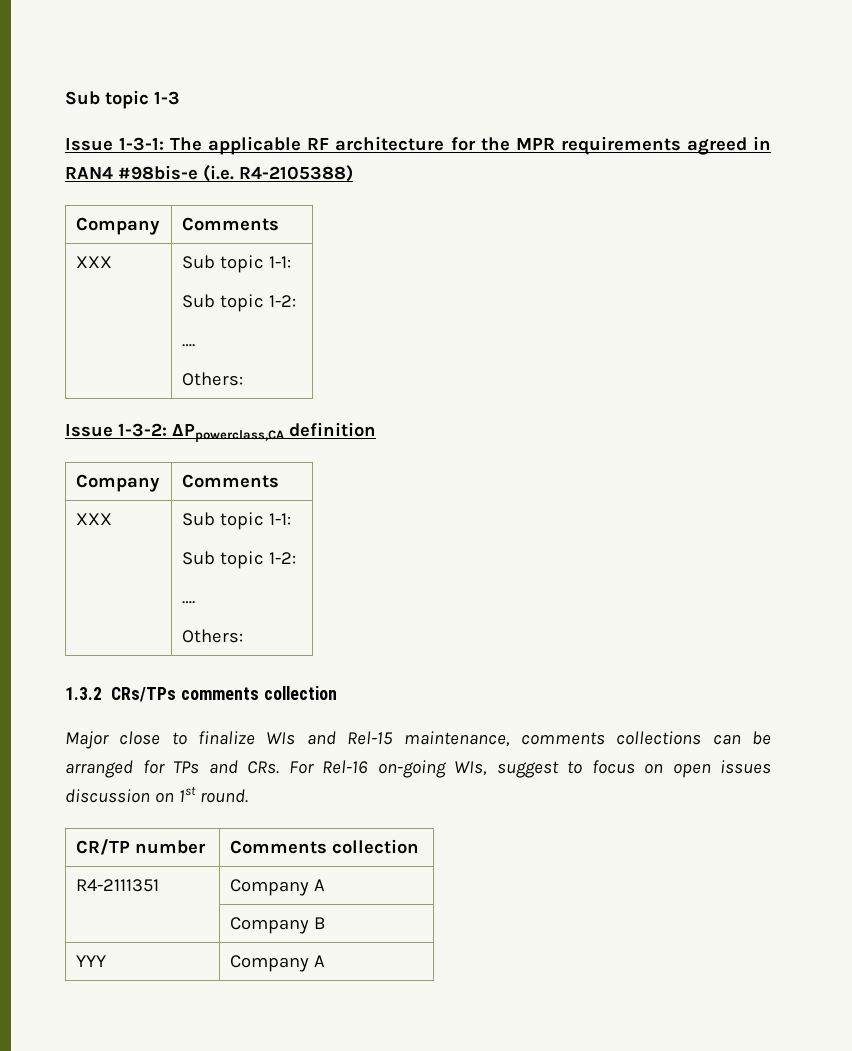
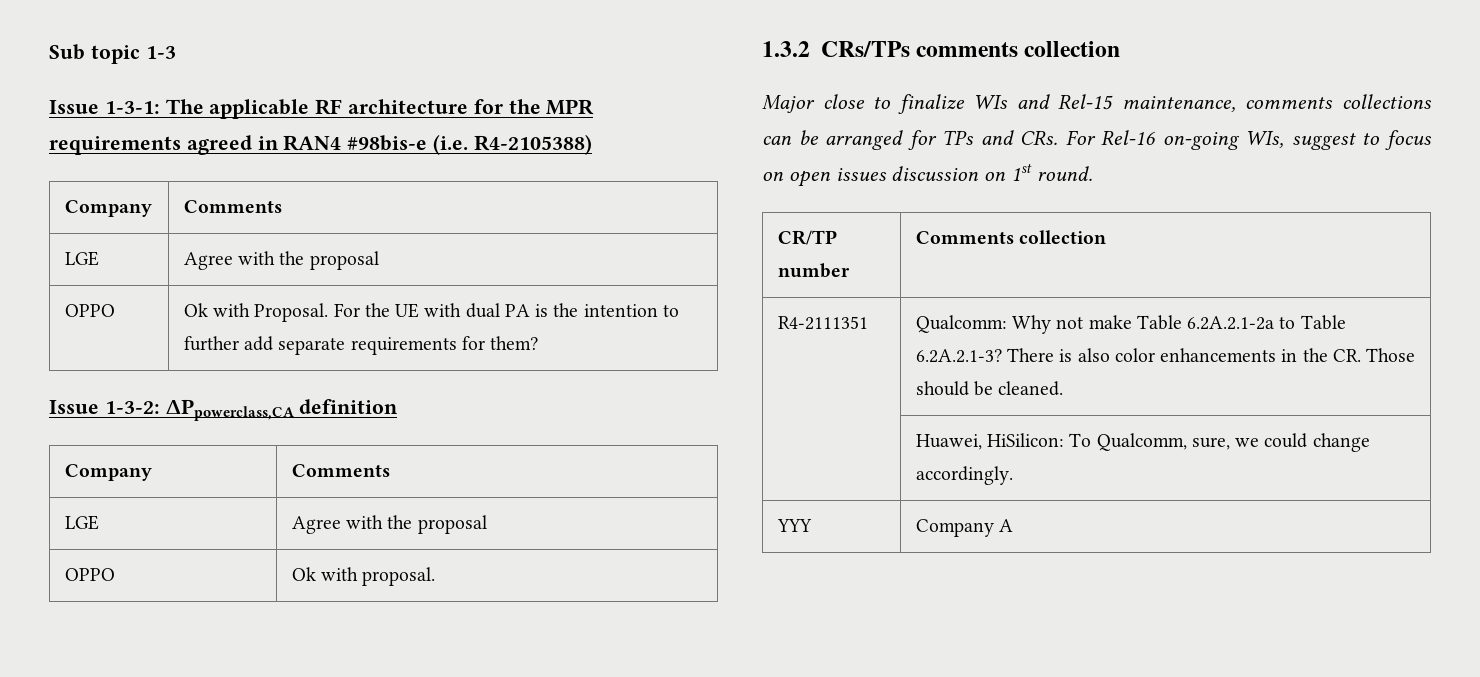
[76,256,113,268] [182,255,292,273] [182,294,297,312] [182,344,196,347] [182,372,244,386] XXX | Sub topic 1-1: // Sub topic 1-2: // …. // Others: -> [64,251,99,266] [183,251,379,270] [64,304,115,317] [183,303,679,322] [183,336,539,355] LGE | Agree with the proposal // OPPO | Ok with Proposal. For the UE with dual PA is the intention to further add separate requirements for them?
[76,513,113,525] [182,512,292,530] [182,551,297,569] [182,601,196,604] [182,629,244,643] XXX | Sub topic 1-1: // Sub topic 1-2: // …. // Others: -> [64,515,99,530] [291,515,487,534] [64,568,115,581] [291,567,436,586] LGE | Agree with the proposal // OPPO | Ok with proposal.
[230,879,326,896] [230,917,327,934] Company A // | Company B -> [915,315,1346,334] [915,348,1416,363] [915,381,1064,396] [915,433,1370,452] [915,466,1013,485] Qualcomm: Why not make Table 6.2A.2.1-2a to Table 6.2A.2.1-3? There is also color enhancements in the CR. Those should be cleaned. // | Huawei, HiSilicon: To Qualcomm, sure, we could change accordingly.

